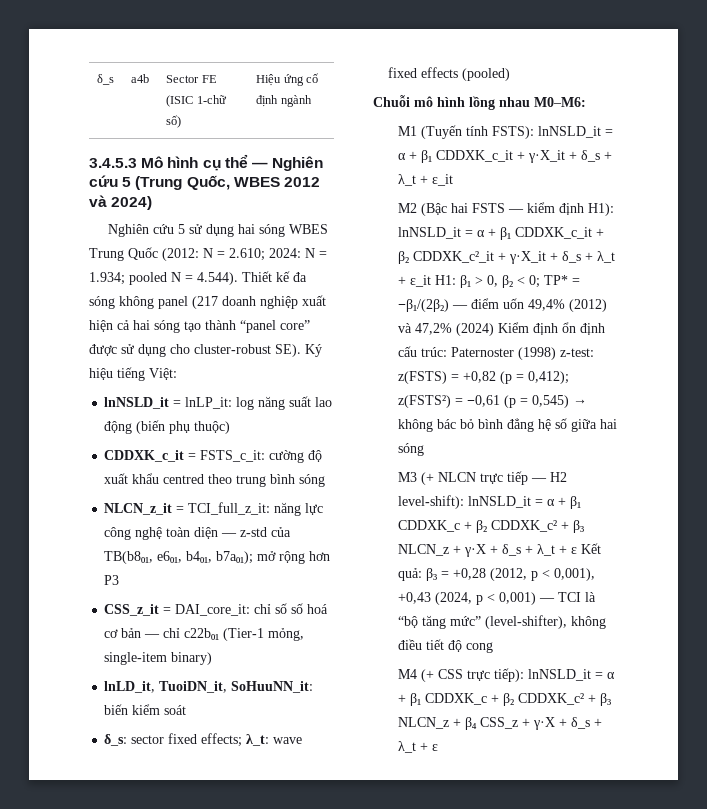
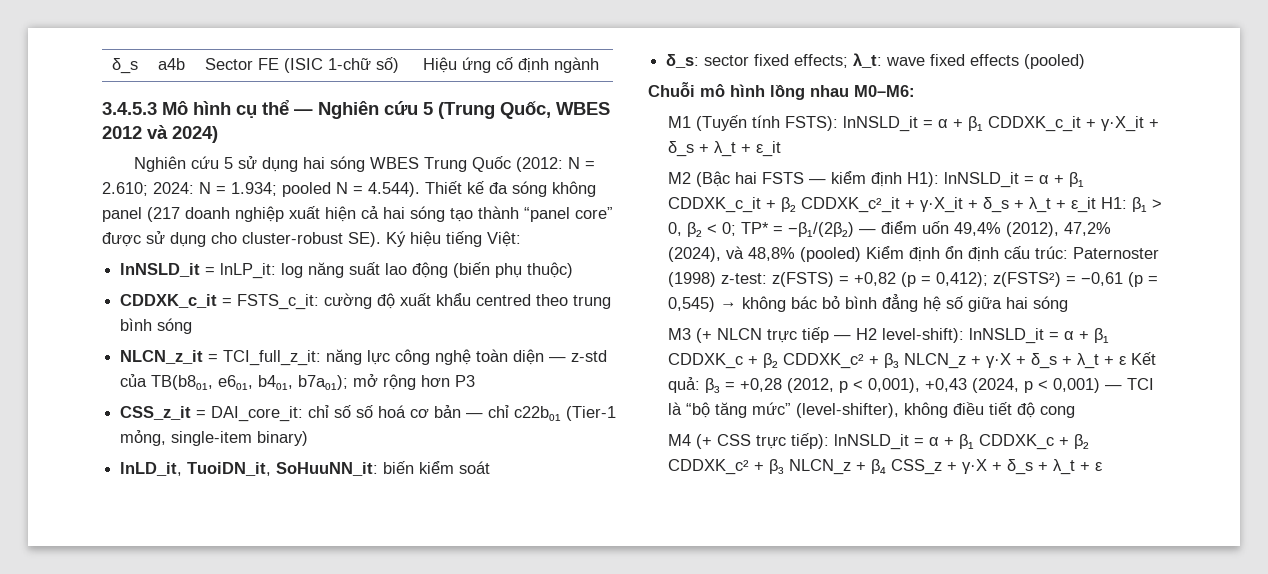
[569,299,608,312] [398,323,495,336] (2012) và 47,2% (2024) -> [1005,222,1111,237] [667,246,861,262] (2012), 47,2% (2024), và 48,8% (pooled)

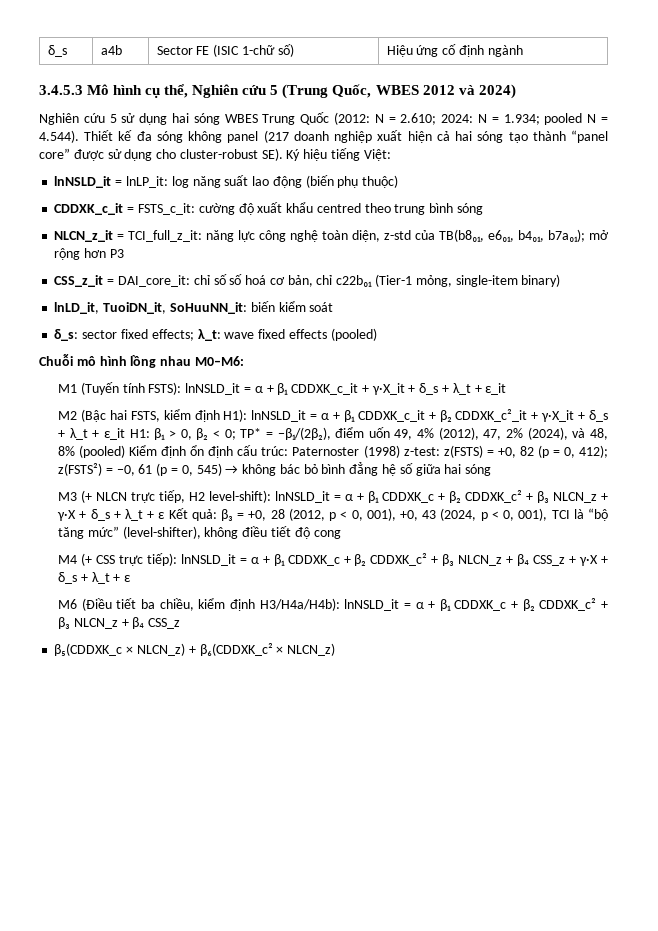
[262,100,313,115] thể — -> [164,84,189,98] thể,
[513,349,567,365] diện — -> [352,230,381,242] diện,
[434,405,484,418] bản — -> [287,275,313,287] bản,
[761,172,826,184] FSTS — -> [130,411,160,422] FSTS,
[787,221,1111,237] [667,246,795,262] −β₁/(2β₂) — điểm uốn 49,4% (2012), 47,2% (2024), và 48,8% -> [277,427,608,440] [58,446,76,456] −β₁/(2β₂), điểm uốn 49, 4% (2012), 47, 2% (2024), và 48, 8%
[853,272,1158,287] [667,297,715,312] +0,82 (p = 0,412); z(FSTS²) = −0,61 (p = 0,545) -> [497,445,608,458] [58,463,222,476] +0, 82 (p = 0, 412); z(FSTS²) = −0, 61 (p = 0, 545)
[801,327,851,343] tiếp — -> [159,490,186,503] tiếp,
[739,378,782,392] +0,28 -> [248,509,285,521] +0, 28
[867,378,967,393] 0,001), +0,43 -> [351,508,437,521] 0, 001), +0, 43
[1052,378,1122,393] 0,001) — -> [503,508,548,521] 0, 001),
(1103, 466) none -> [58,598,608,611] [58,617,181,629] [54,643,336,656] // M6 (Điều tiết ba chiều, kiểm định H3/H4a/H4b): lnNSLD_it = α + β₁ CDDXK_c + β₂ CDDXK_c² + β₃ NLCN_z + β₄ CSS_z // β₅(CDDXK_c × NLCN_z) + β₆(CDDXK_c² × NLCN_z)

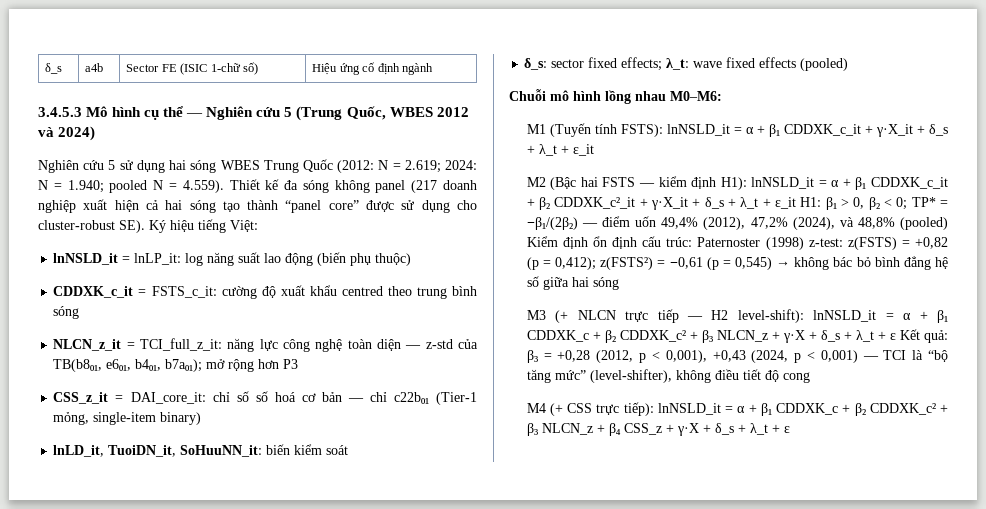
[164,84,189,98] thể, -> [163,106,204,117] thể —
[400,113,437,125] 2.610; -> [404,160,441,173] 2.619;
[503,114,540,125] 1.934; -> [67,180,104,193] 1.940;
[39,130,79,143] 4.544). -> [182,180,224,193] 4.559).
[352,230,381,242] diện, -> [377,339,422,351] diện —
[287,275,313,287] bản, -> [321,392,364,402] bản —
[130,411,160,422] FSTS, -> [602,177,656,187] FSTS —
[277,427,608,440] [58,446,76,456] −β₁/(2β₂), điểm uốn 49, 4% (2012), 47, 2% (2024), và 48, 8% -> [526,216,895,230] −β₁/(2β₂) — điểm uốn 49,4% (2012), 47,2% (2024), và 48,8%
[497,445,608,458] [58,463,222,476] +0, 82 (p = 0, 412); z(FSTS²) = −0, 61 (p = 0, 545) -> [915,237,948,249] [526,257,772,270] +0,82 (p = 0,412); z(FSTS²) = −0,61 (p = 0,545)
[159,490,186,503] tiếp, -> [657,309,703,323] tiếp —
[248,509,285,521] +0, 28 -> [557,350,591,362] +0,28
[351,508,437,521] 0, 001), +0, 43 -> [665,350,746,363] 0,001), +0,43
[503,508,548,521] 0, 001), -> [820,350,879,363] 0,001) —
[58,598,608,611] [58,617,181,629] [54,643,336,656] // M6 (Điều tiết ba chiều, kiểm định H3/H4a/H4b): lnNSLD_it = α + β₁ CDDXK_c + β₂ CDDXK_c² + β₃ NLCN_z + β₄ CSS_z // β₅(CDDXK_c × NLCN_z) + β₆(CDDXK_c² × NLCN_z) -> (790, 429) none

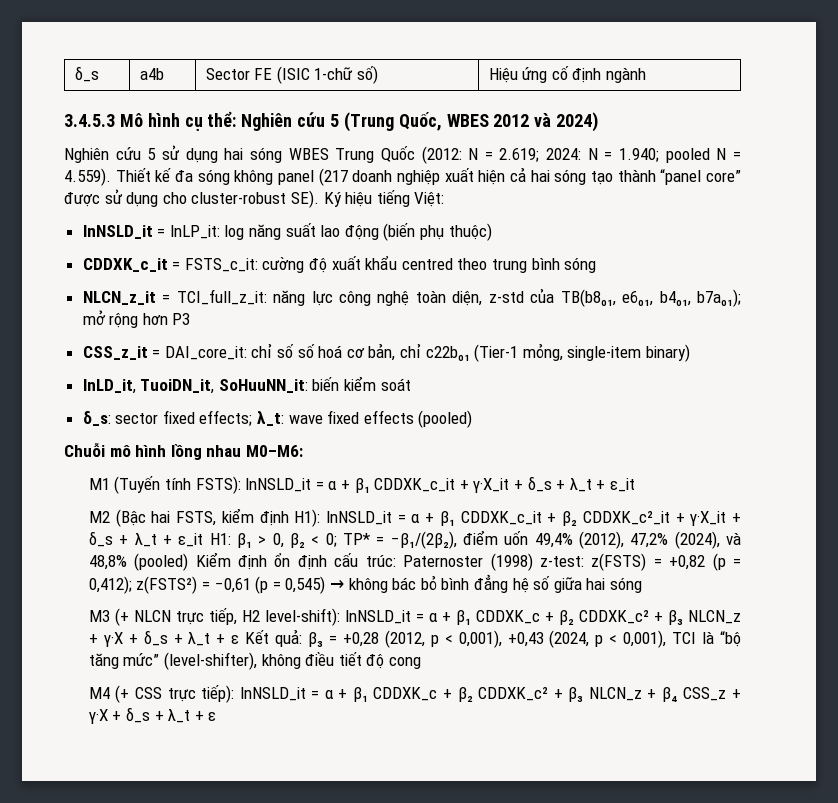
[163,106,204,117] thể — -> [207,111,237,127] thể:
[377,339,422,351] diện — -> [452,291,483,306] diện,
[321,392,364,402] bản — -> [368,343,396,361] bản,
[602,177,656,187] FSTS — -> [176,511,217,526] FSTS,
[526,217,598,230] −β₁/(2β₂) — -> [390,531,457,549] −β₁/(2β₂),
[657,309,703,323] tiếp — -> [208,608,237,625] tiếp,
[820,350,879,363] 0,001) — -> [623,630,667,648] 0,001),

